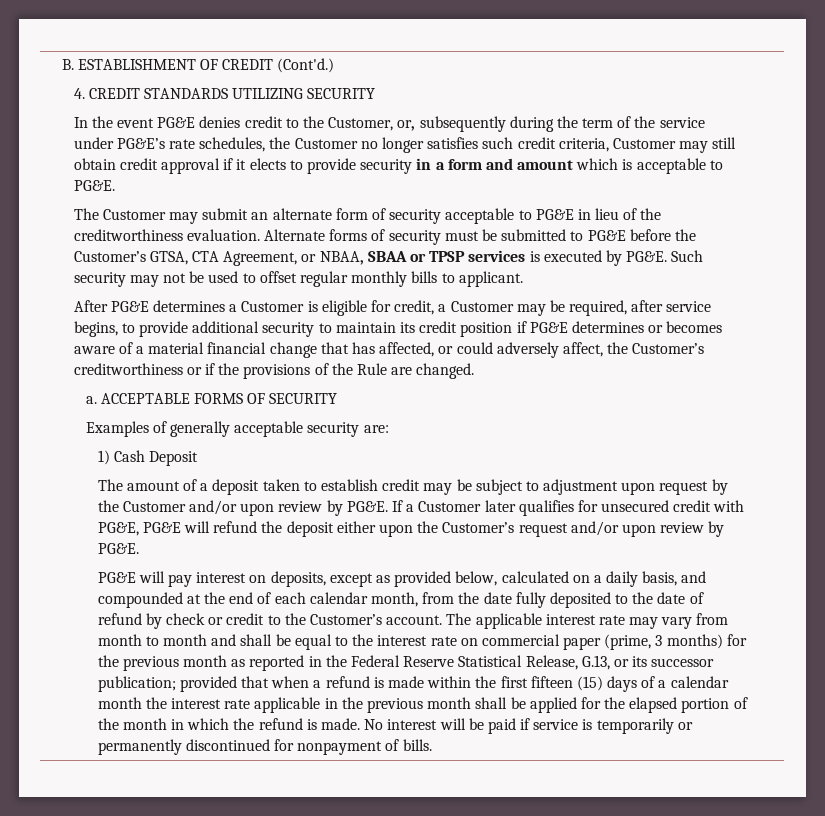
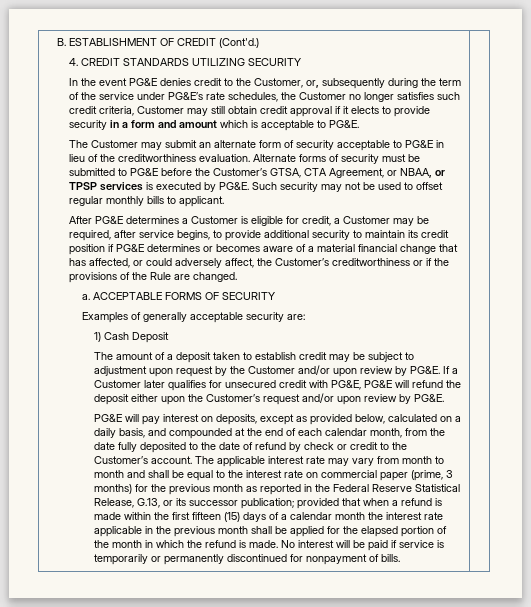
[367,251,407,262] SBAA -> (433, 173) none

